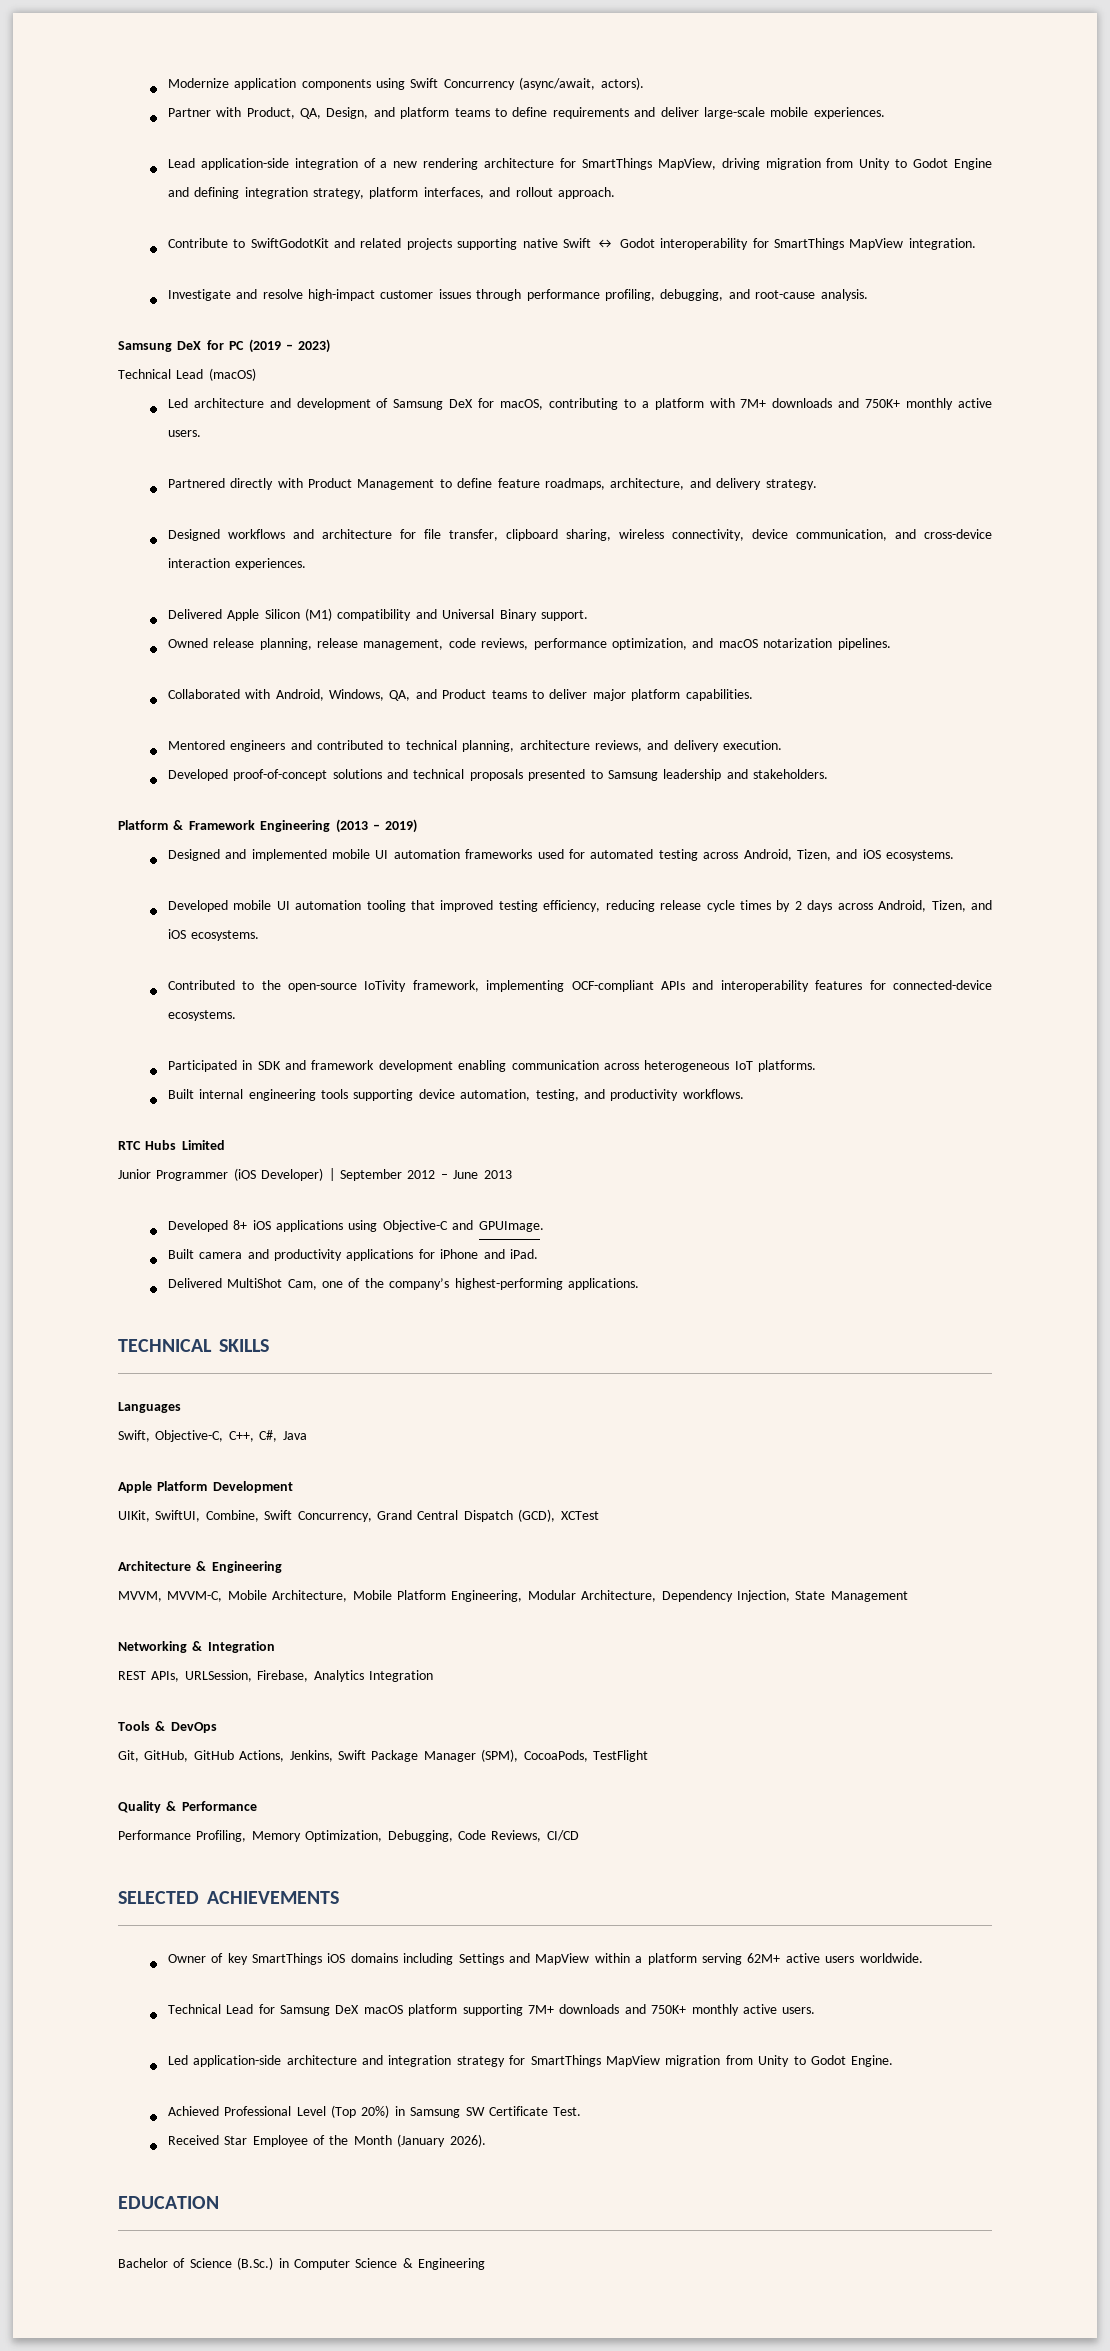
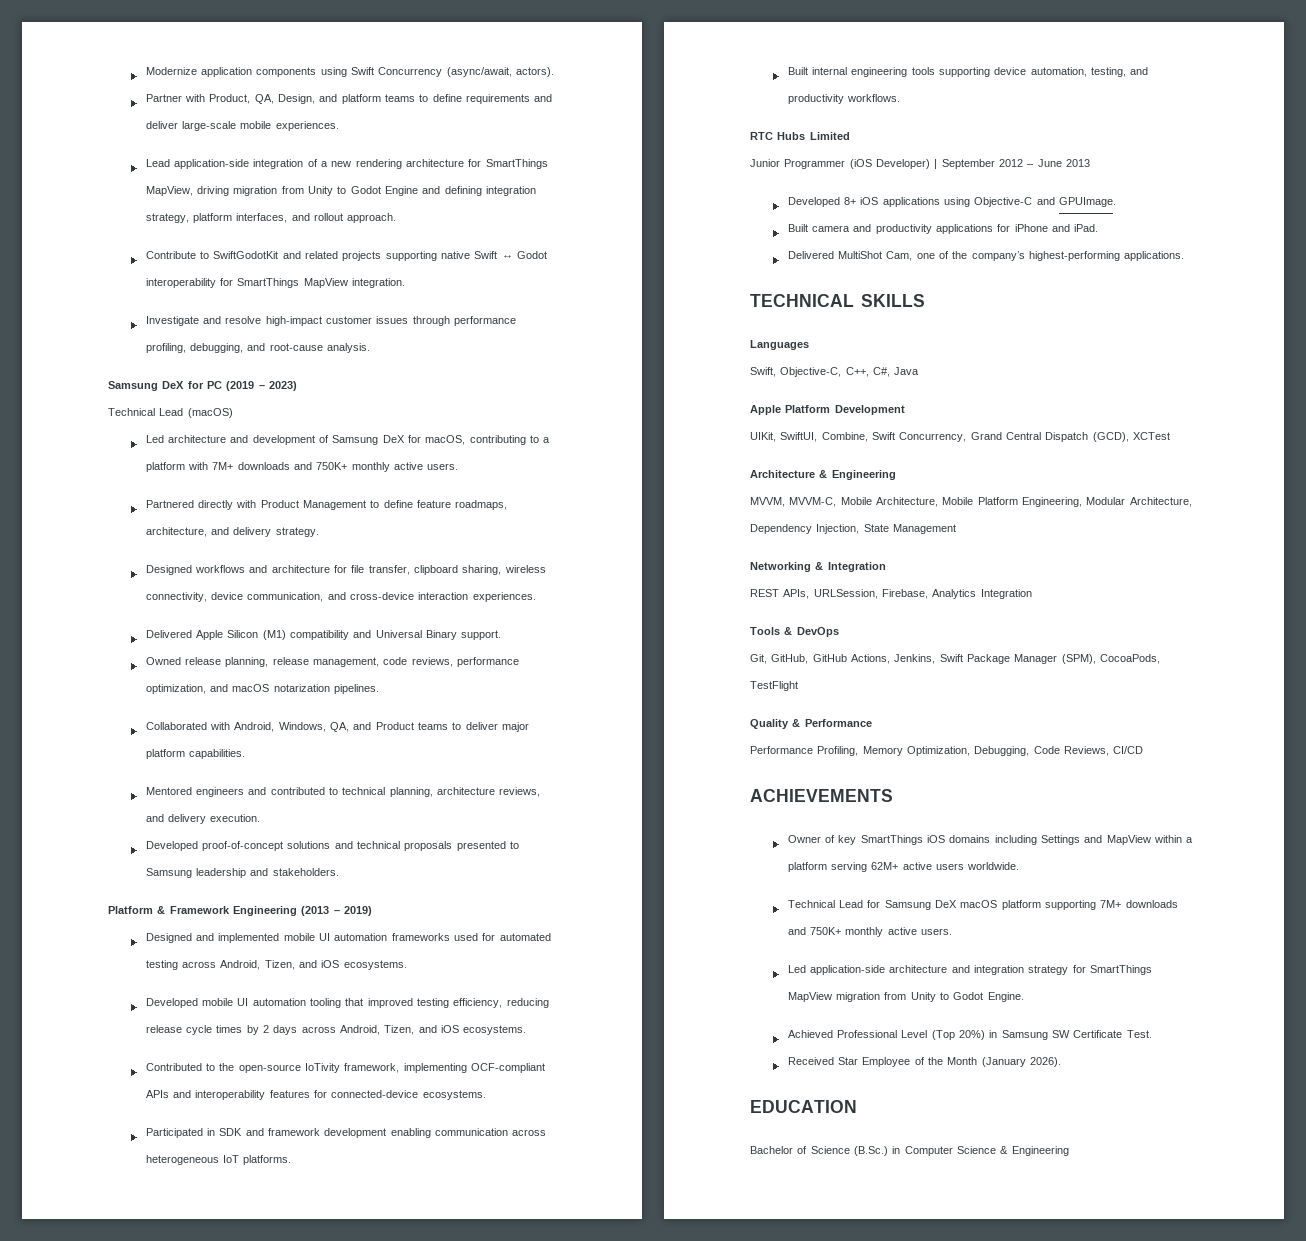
[118,1891,199,1904] SELECTED -> (1144, 750) none

